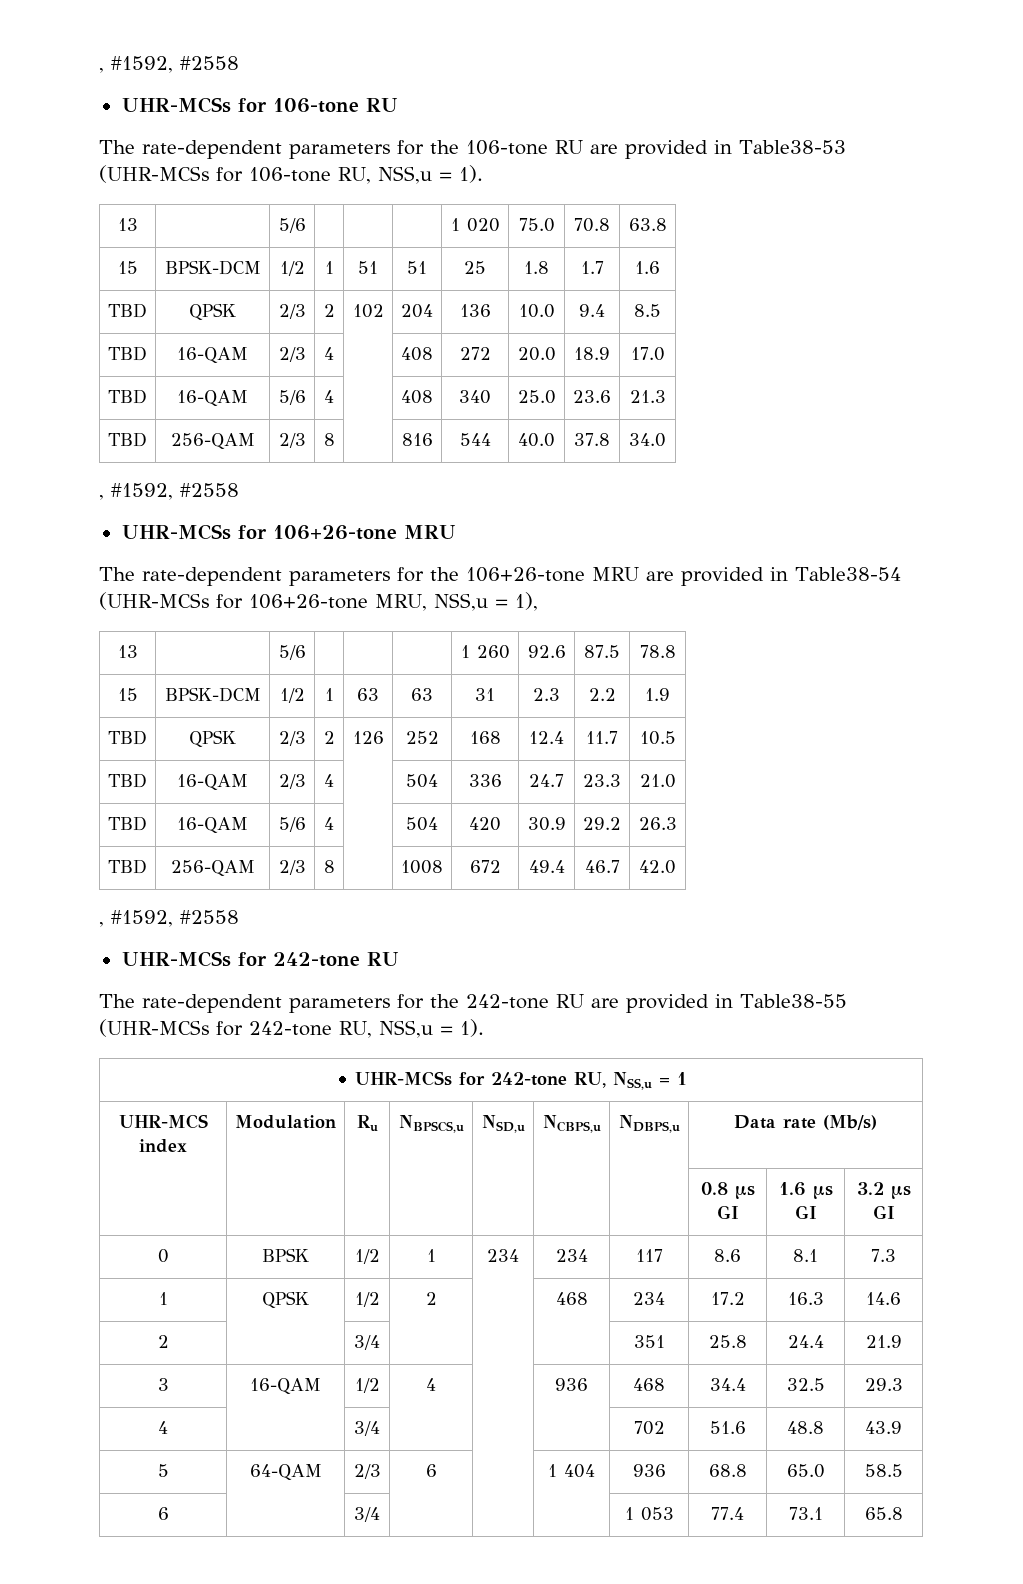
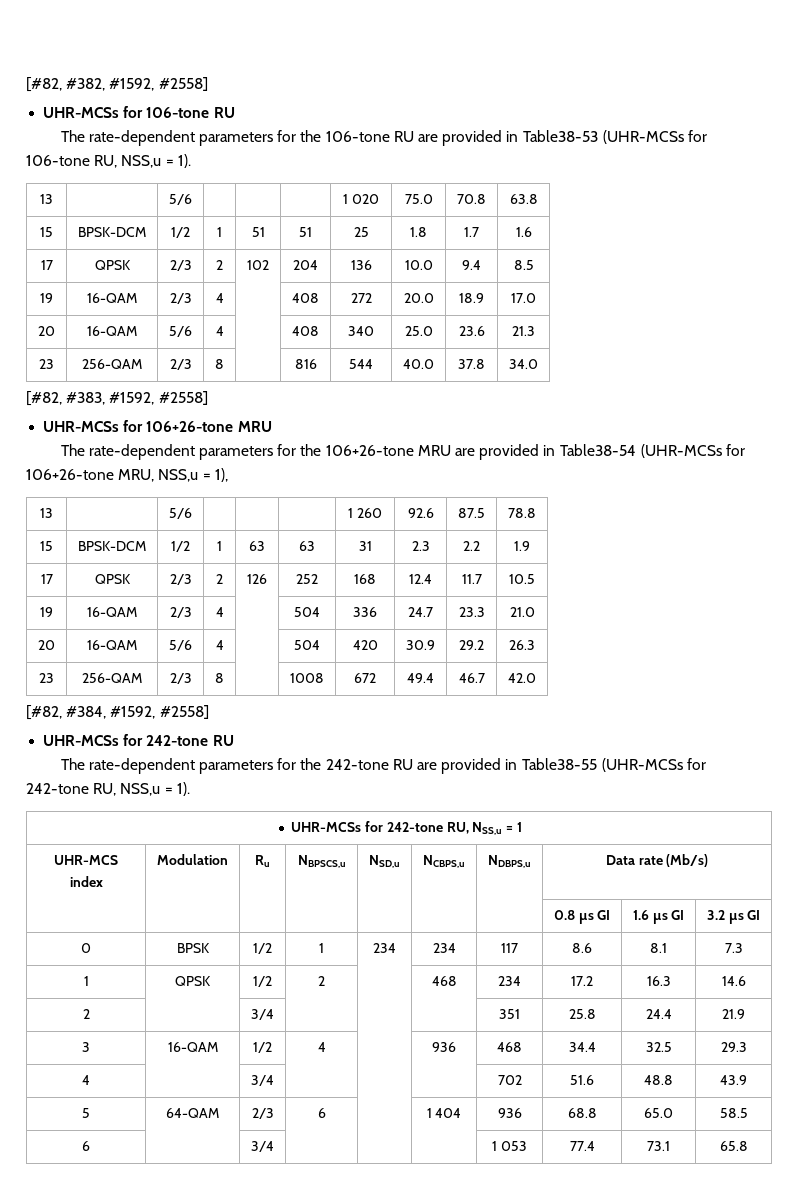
[99,56,239,73] , #1592, #2558 -> [26,77,208,92] [#82, #382, #1592, #2558]
[108,303,147,318] TBD -> [40,260,53,270] 17
[108,346,147,361] TBD -> [40,293,53,303] 19
[108,389,147,404] TBD -> [38,326,55,336] 20
[108,432,147,447] TBD -> [39,359,54,369] 23
[99,483,239,500] , #1592, #2558 -> [26,391,208,406] [#82, #383, #1592, #2558]
[108,730,147,745] TBD -> [40,574,53,584] 17
[108,773,147,788] TBD -> [40,607,53,617] 19
[108,816,147,831] TBD -> [38,640,55,650] 20
[108,859,147,874] TBD -> [39,673,54,683] 23
[99,910,239,927] , #1592, #2558 -> [26,705,209,720] [#82, #384, #1592, #2558]

